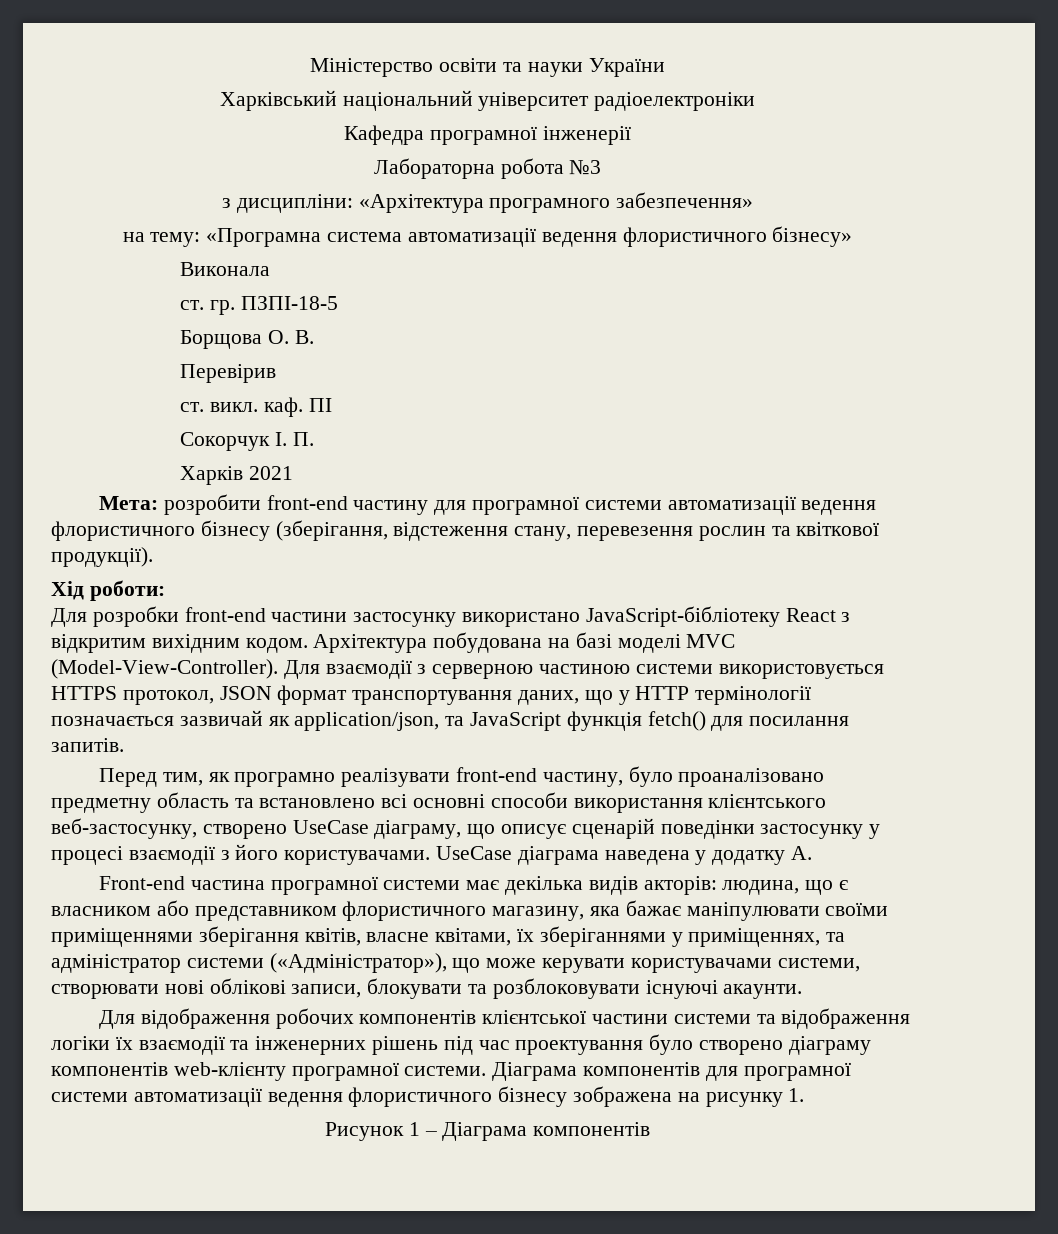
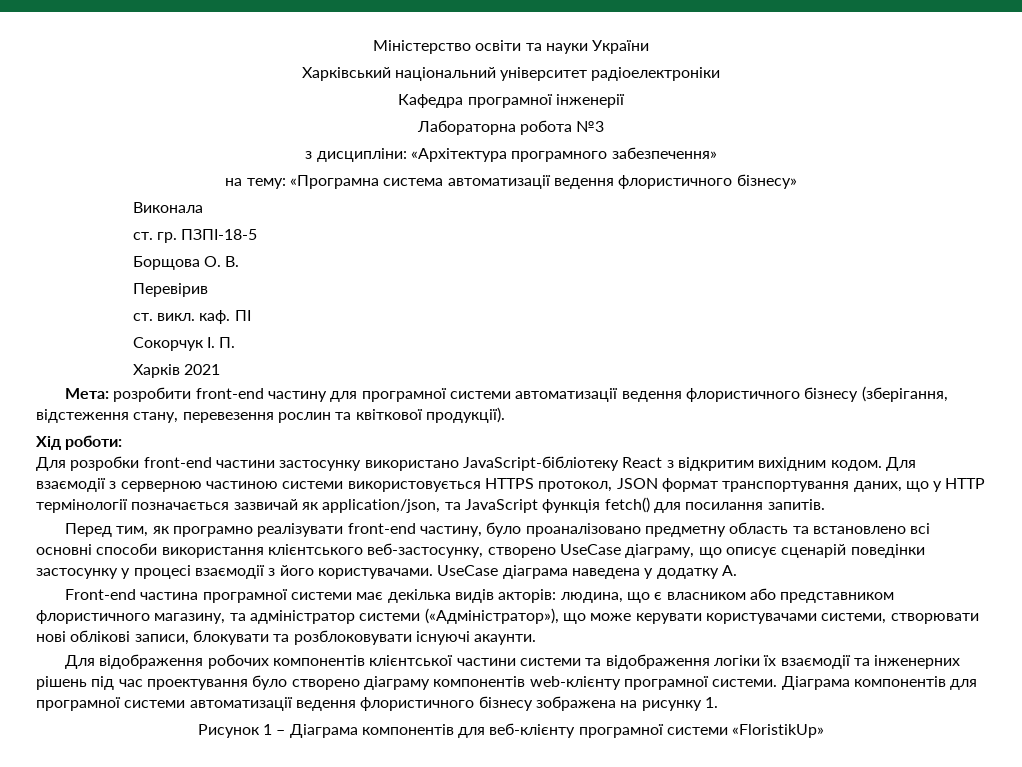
[313,632,736,653] [51,659,278,679] Архітектура побудована на базі моделі MVC (Model-View-Controller). -> (882, 465) none
[590,900,889,921] [51,926,821,947] яка бажає маніпулювати своїми приміщеннями зберігання квітів, власне квітами, їх зберіганнями у приміщеннях, -> (226, 618) none
(651, 1129) none -> [458,723,825,738] для веб-клієнту програмної системи «FloristikUp»

